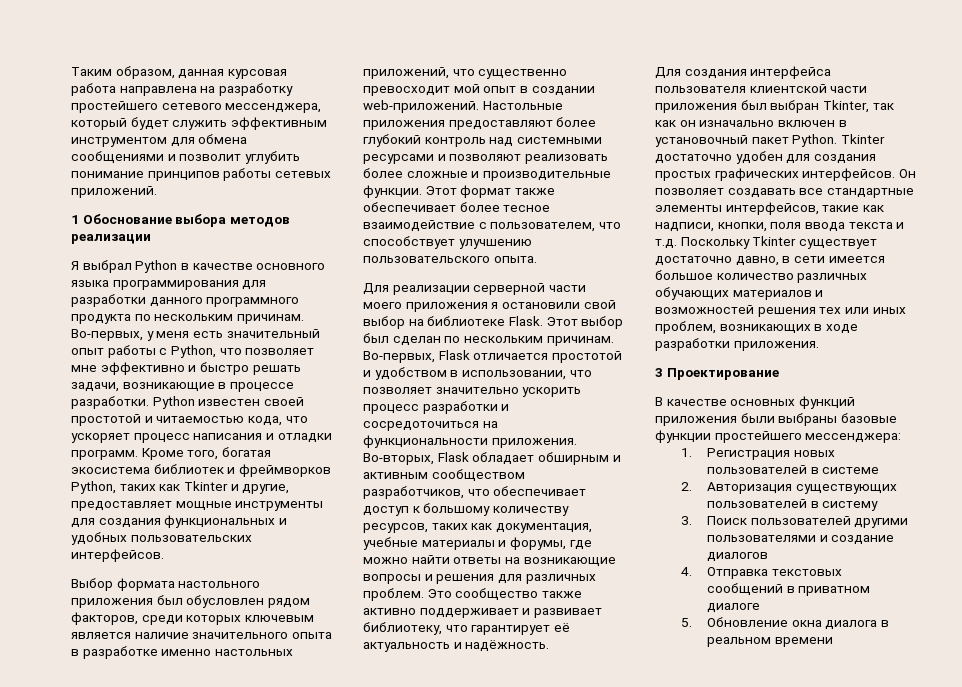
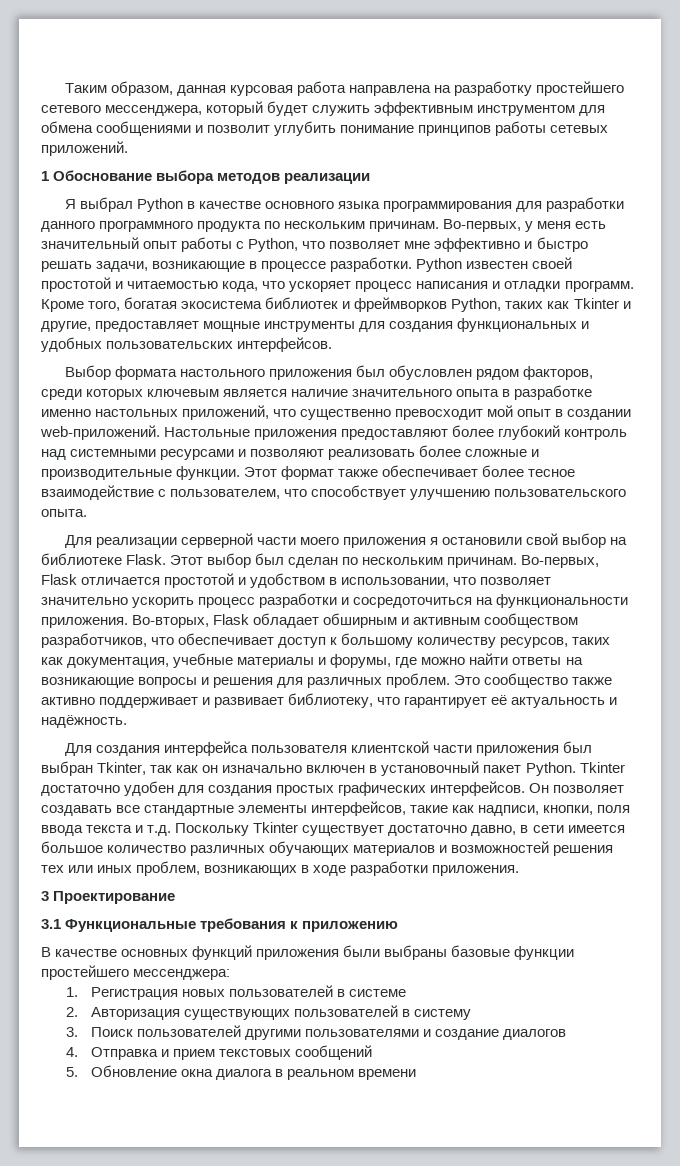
(779, 374) none -> [41,918,399,932] // 3.1 Функциональные требования к приложению
(768, 573) none -> [161,1049,216,1060] и прием
[786,586,871,596] [706,603,760,613] в приватном диалоге -> (373, 1052) none

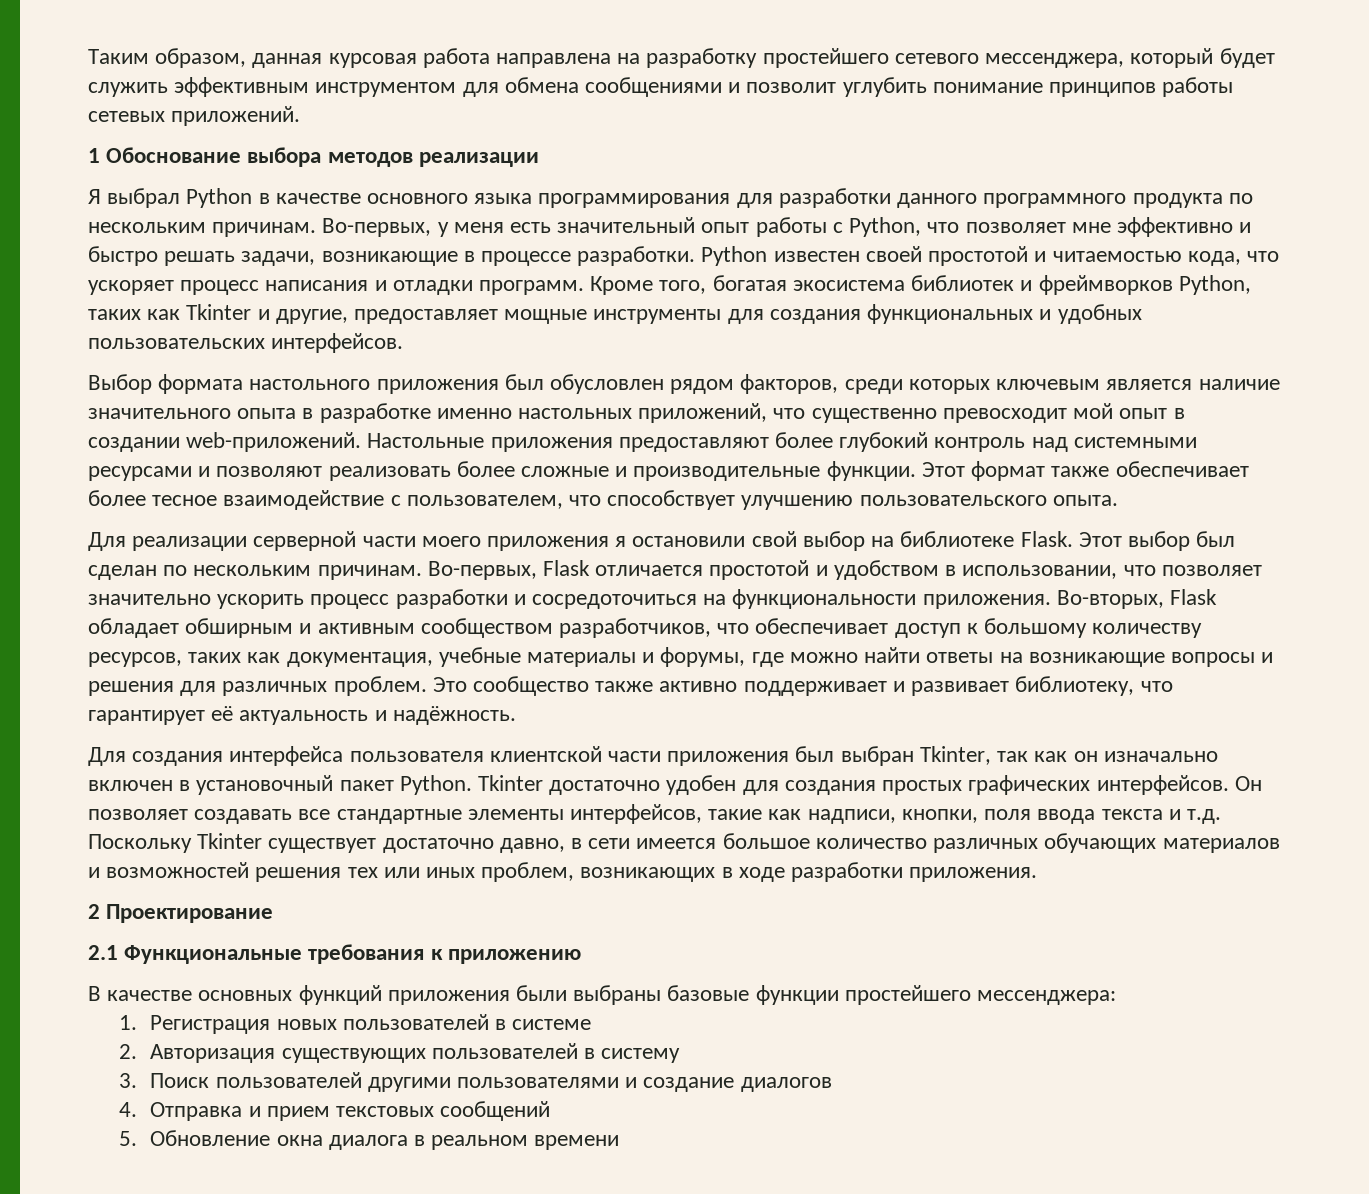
[41,891,49,901] 3 -> [88,904,100,919] 2
[41,919,61,929] 3.1 -> [88,945,118,960] 2.1

